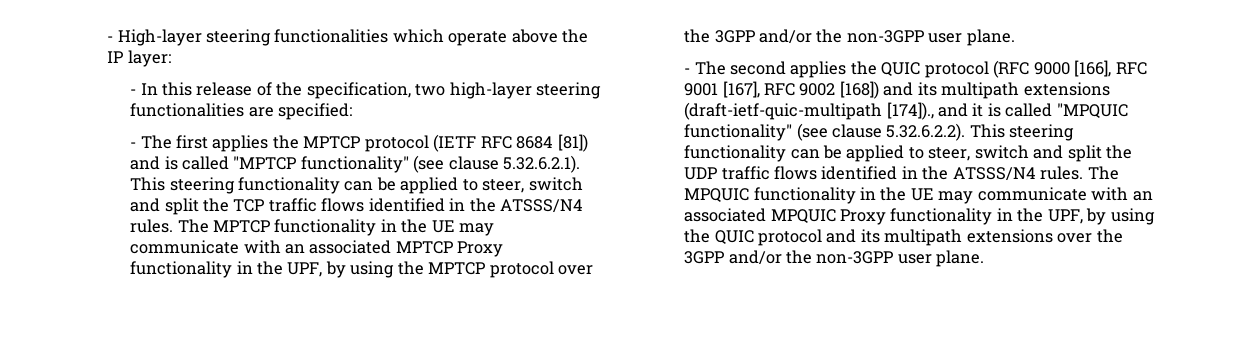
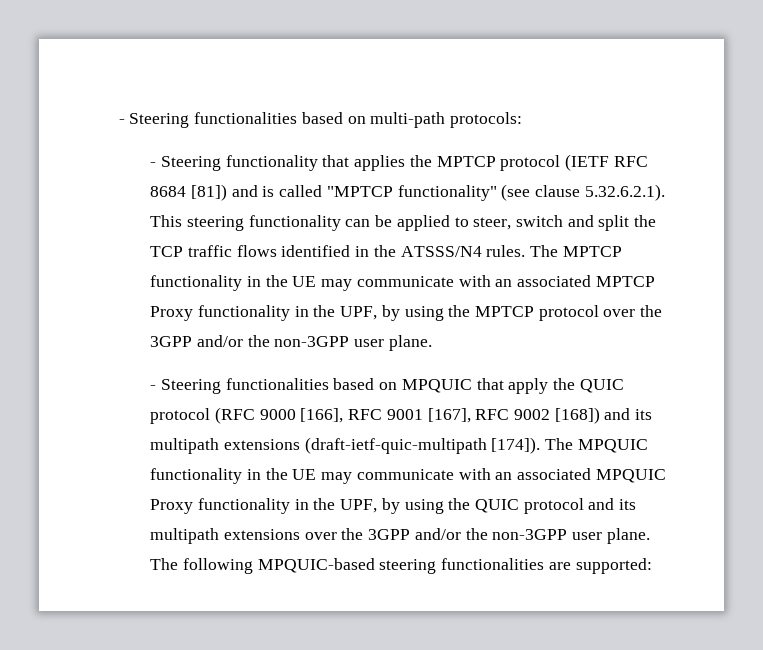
[107,29,589,46] [107,50,171,67] [130,82,602,99] [130,103,353,120] [130,135,209,149] - High-layer steering functionalities which operate above the IP layer: // - In this release of the specification, two high-layer steering functionalities are specified: // - The first -> [118,112,522,128] [150,155,350,171] - Steering functionalities based on multi-path protocols: // - Steering functionality that
[694,61,847,78] The second applies -> [160,378,549,394] Steering functionalities based on MPQUIC that apply
[886,102,1128,120] [684,123,1075,141] [684,145,1133,162] [684,166,1084,181] [174])., and it is called "MPQUIC functionality" (see clause 5.32.6.2.2). This steering functionality can be applied to steer, switch and split the UDP traffic flows identified in the ATSSS/N4 rules. -> [491,437,541,454] [174]).
(985, 258) none -> [150,558,652,574] The following MPQUIC-based steering functionalities are supported:

